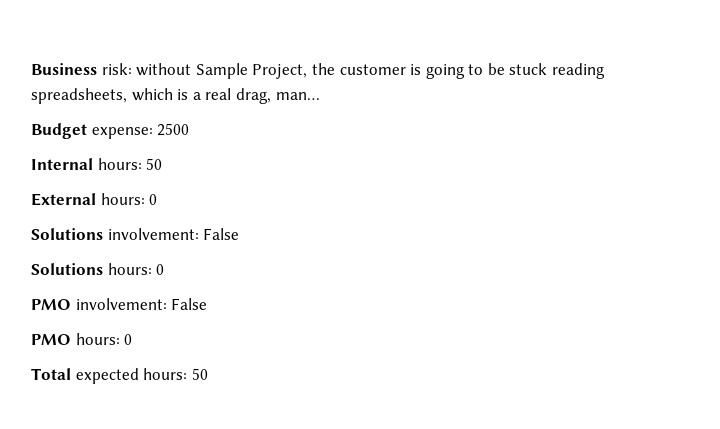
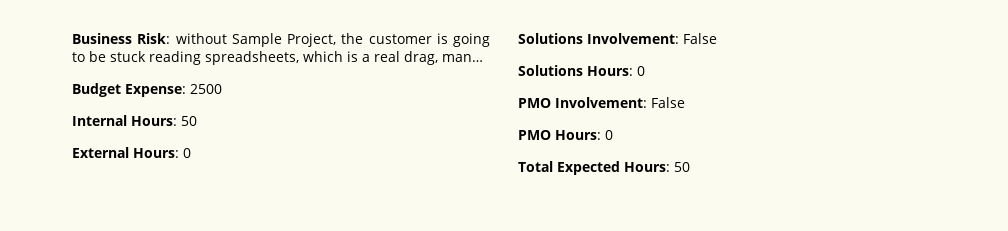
[101,63,132,75] risk: -> [137,33,171,44] Risk:
[91,127,153,139] expense: -> [125,84,186,97] Expense:
[97,158,142,170] hours: -> [131,116,177,126] Hours:
[100,193,145,205] hours: -> [133,148,179,158] Hours:
[107,228,199,240] involvement: -> [587,33,679,44] Involvement:
[107,263,152,275] hours: -> [587,66,633,76] Hours:
[75,298,167,310] involvement: -> [555,97,647,108] Involvement:
[75,333,120,345] hours: -> [555,130,601,140] Hours:
[75,368,188,384] expected hours: -> [556,161,670,175] Expected Hours:

